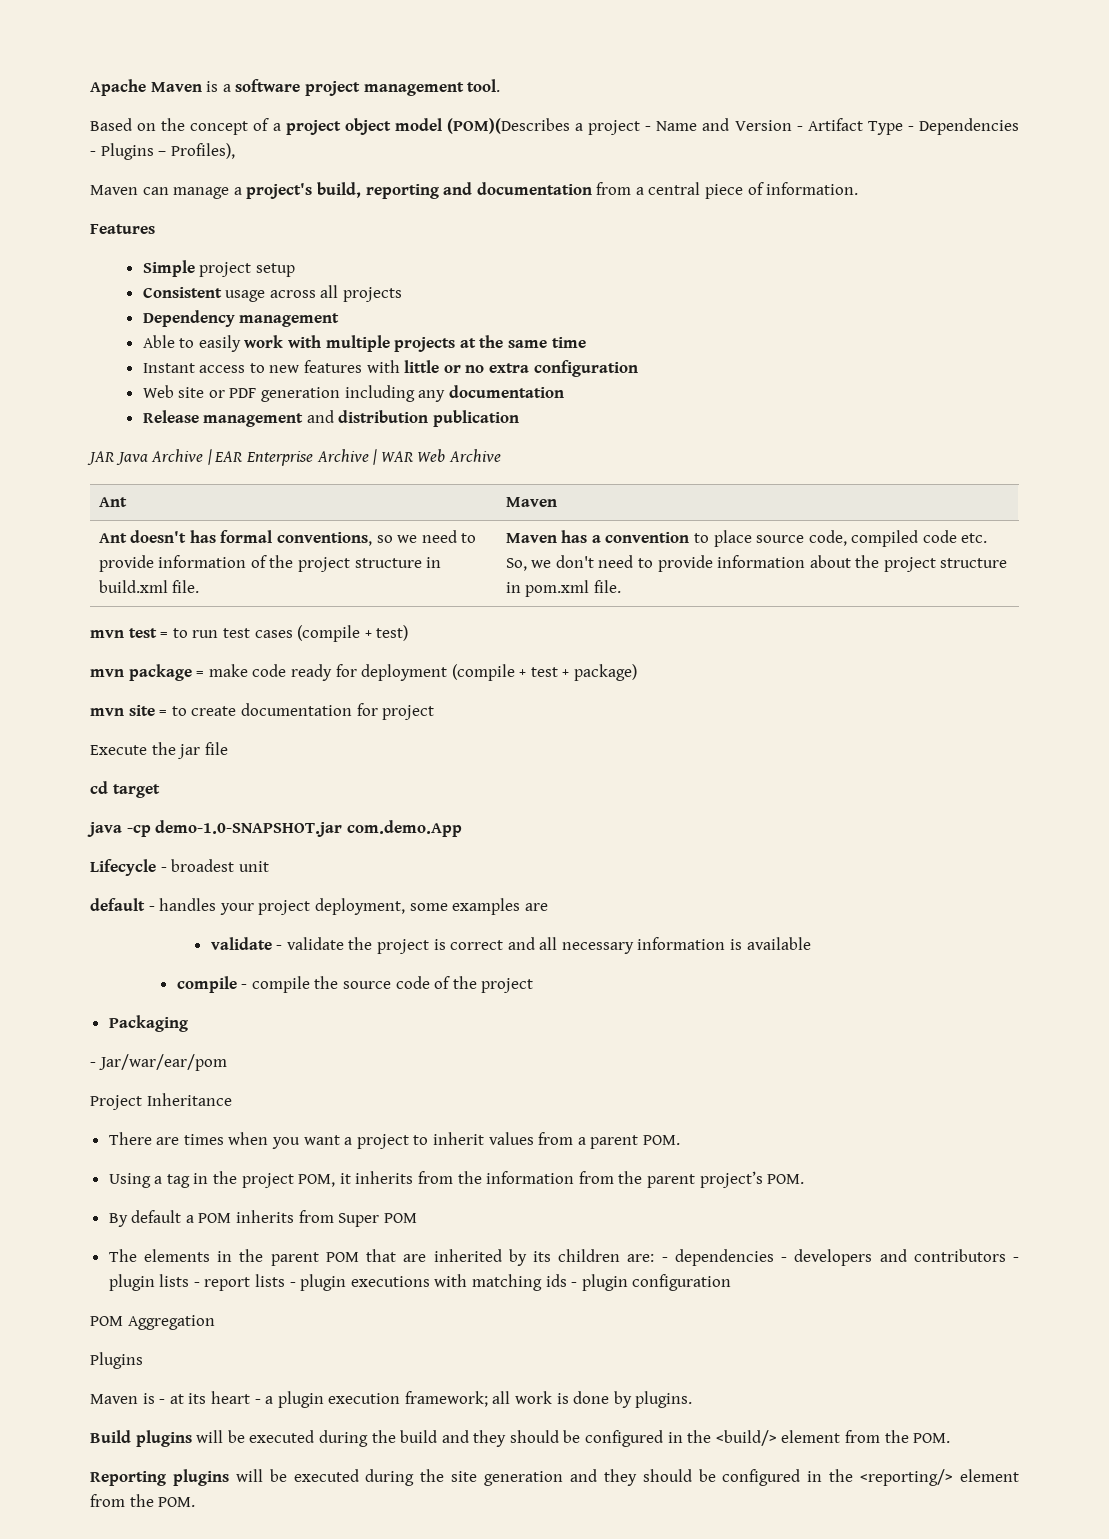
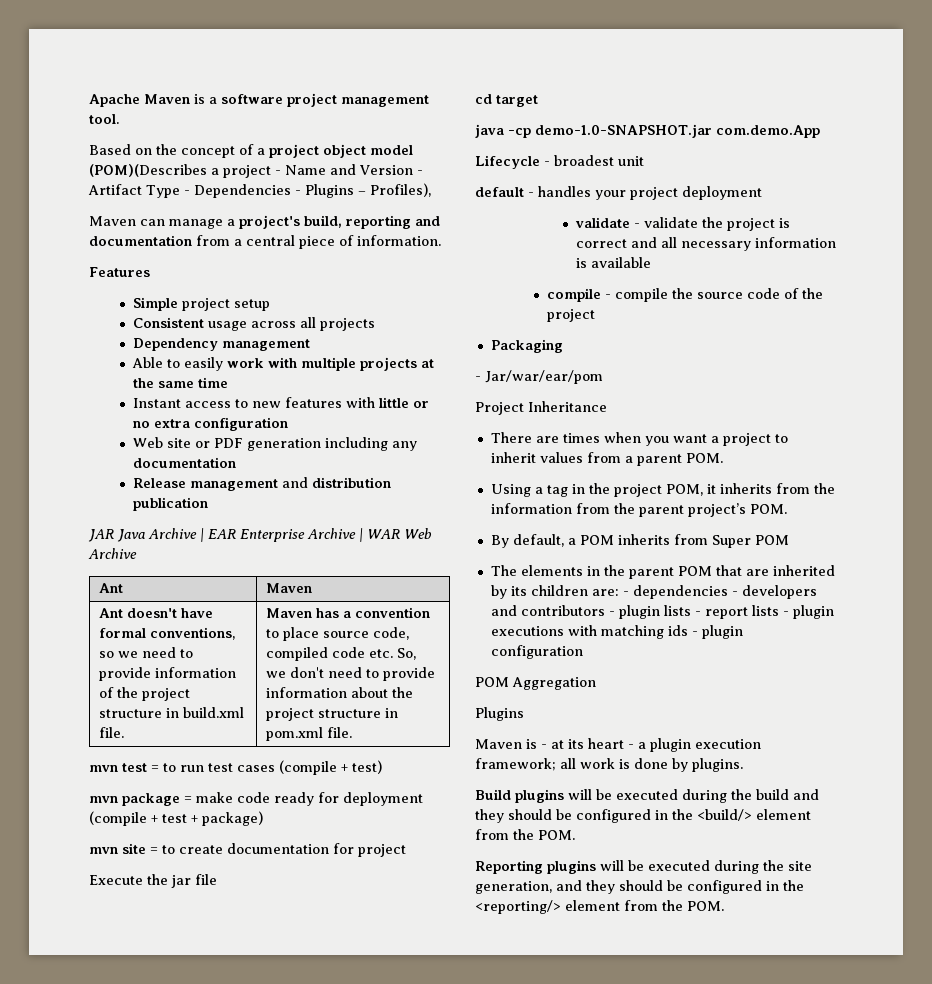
[189,530,216,543] has -> [181,608,214,618] have
[314,898,548,915] deployment, some examples are -> [682,186,762,200] deployment
[131,1210,182,1223] default -> [512,534,564,547] default,
[484,1471,564,1486] generation -> [475,881,552,894] generation,

